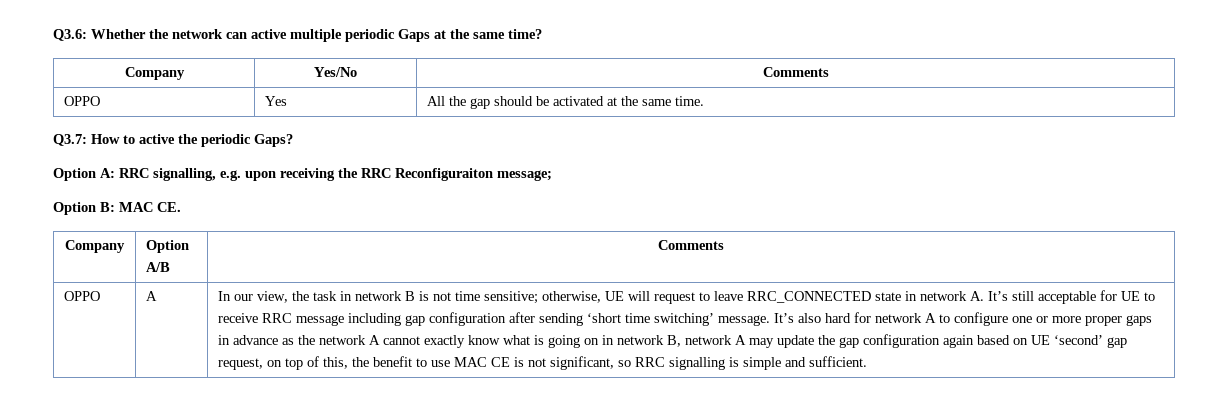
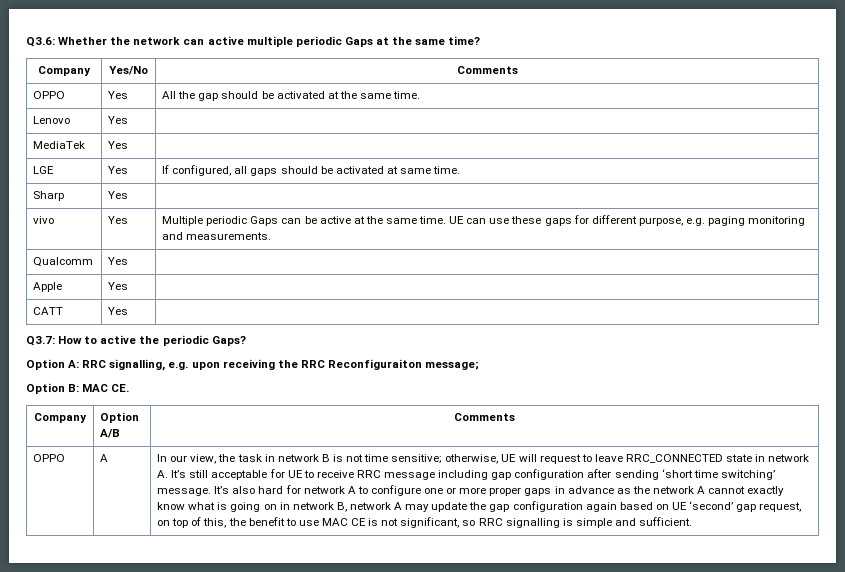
(705, 101) none -> [33,116,71,124] [108,116,129,124] [33,141,86,149] [108,141,129,149] [33,166,55,174] [108,166,129,174] [162,165,461,176] [33,191,65,201] [108,191,129,199] [33,216,55,224] [108,216,129,224] [162,215,806,226] [162,232,272,240] [33,257,94,267] [108,257,129,265] [33,282,63,292] [108,282,129,290] [33,307,64,315] [108,307,129,315] // Lenovo | Yes | // MediaTek | Yes | // LGE | Yes | If configured, all gaps should be activated at same time. // Sharp | Yes | // vivo | Yes | Multiple periodic Gaps can be active at the same time. UE can use these gaps for different purpose, e.g. paging monitoring and measurements. // Qualcomm | Yes | // Apple | Yes | // CATT | Yes |

